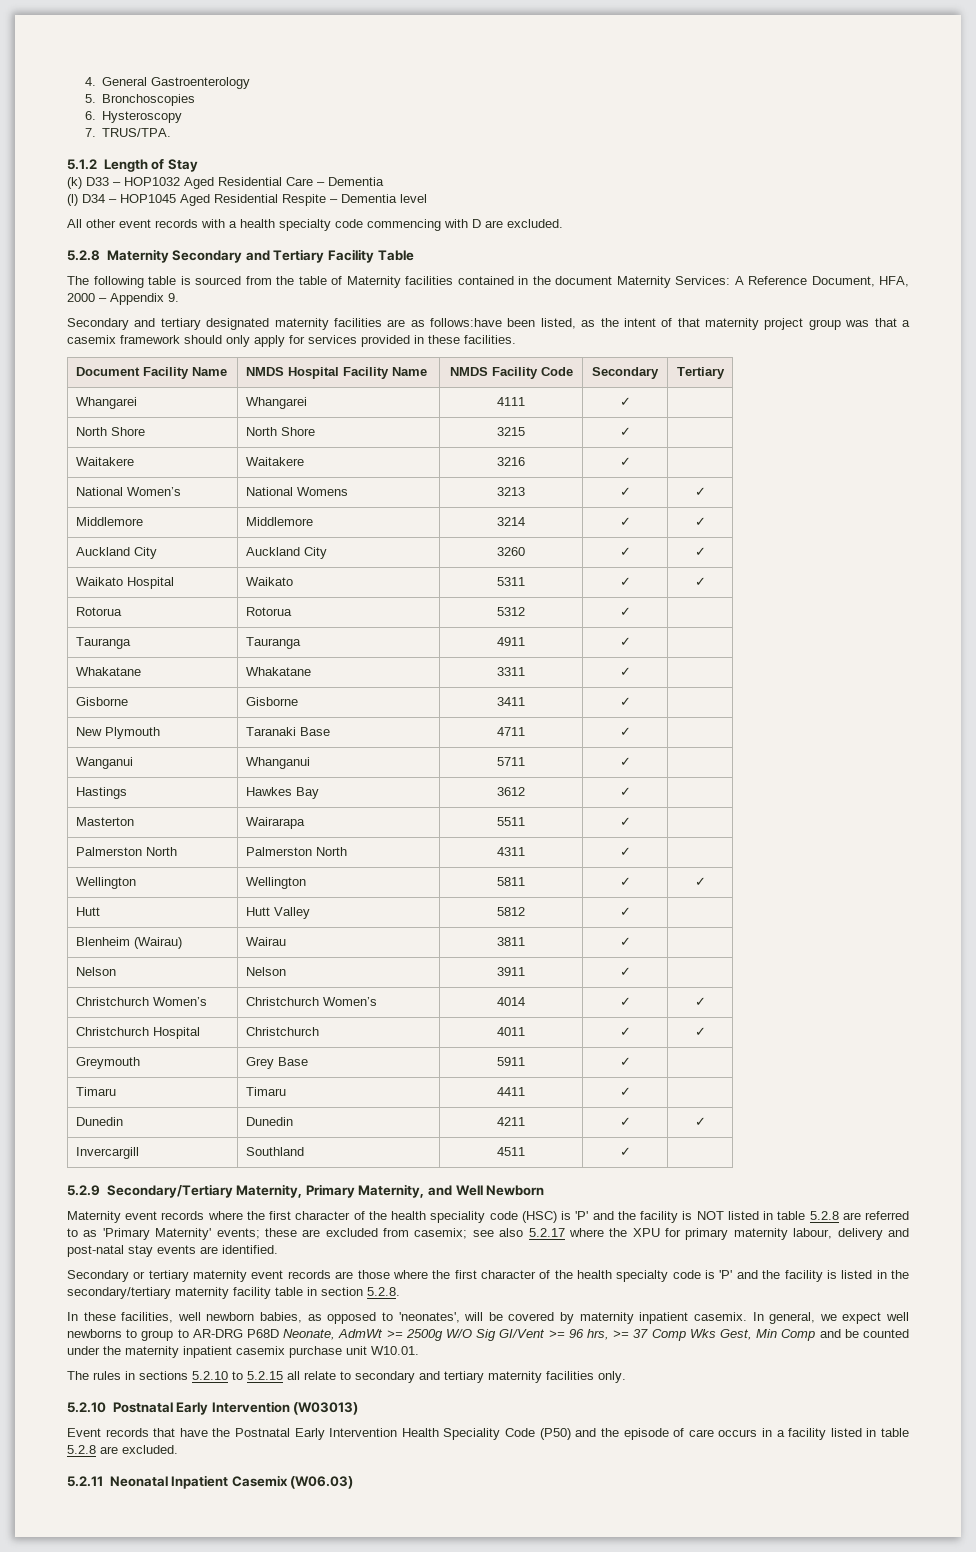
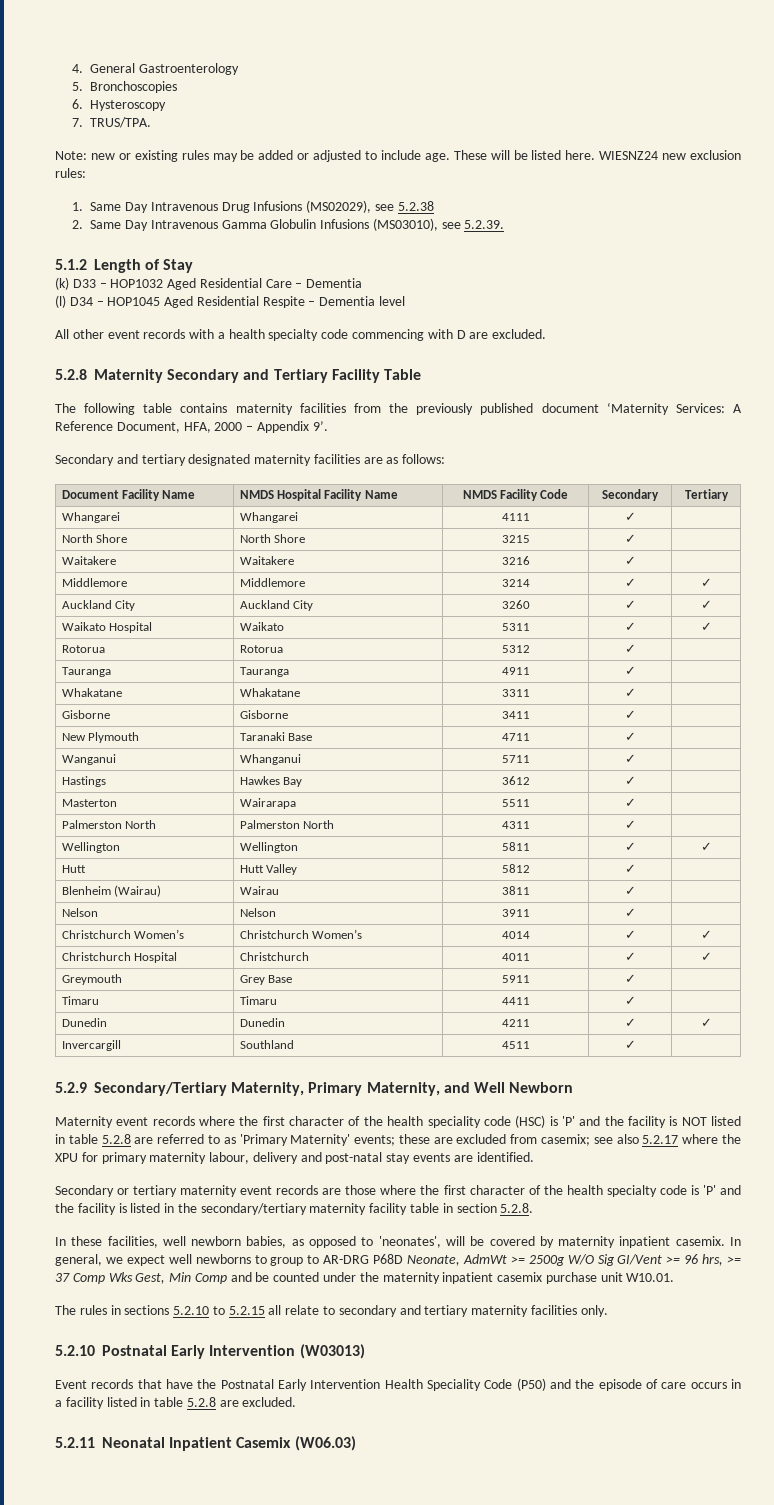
(172, 132) none -> [55,150,741,162] [55,168,86,178] [72,200,434,213] [72,218,505,231] // Note: new or existing rules may be added or adjusted to include age. These will be listed here. WIESNZ24 new exclusion rules: // 1. Same Day Intravenous Drug Infusions (MS02029), see 5.2.38 // 2. Same Day Intravenous Gamma Globulin Infusions (MS03010), see 5.2.39.
[180,276,671,288] is sourced from the table of Maternity facilities contained in the document Maternity -> [180,402,669,415] contains maternity facilities from the previously published document ‘Maternity
[168,293,179,302] 9. -> [312,421,328,431] 9’.
[430,318,911,330] [67,335,516,347] follows:have been listed, as the intent of that maternity project group was that a casemix framework should only apply for services provided in these facilities. -> [402,454,446,464] follows:
[75,487,181,496] [245,487,348,496] [497,487,525,496] [619,487,631,496] [694,487,706,496] // National Women’s | National Womens | 3213 | ✓ | ✓ -> (636, 560) none

